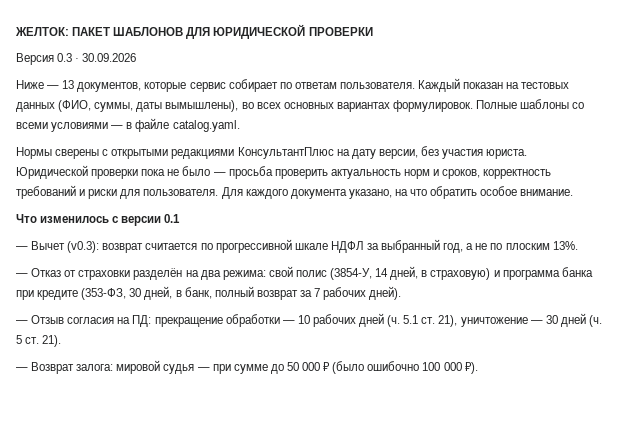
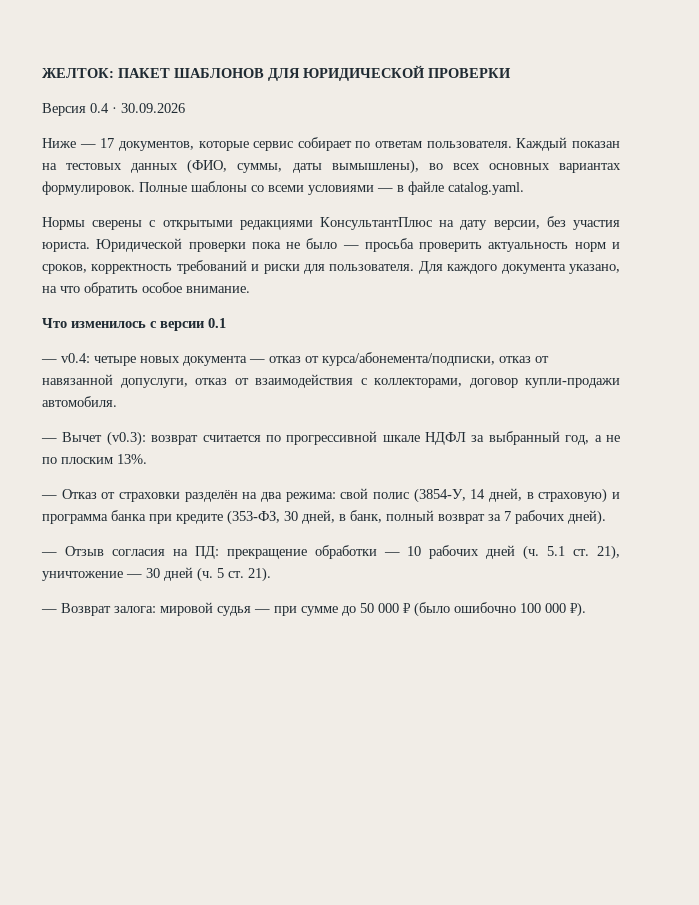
[57,53,73,62] 0.3 -> [90,103,109,113] 0.4
[62,80,75,89] 13 -> [100,138,115,148] 17
(181, 218) none -> [41,352,549,366] [42,374,620,388] [42,396,117,407] // — v0.4: четыре новых документа — отказ от курса/абонемента/подписки, отказ от навязанной допуслуги, отказ от взаимодействия с коллекторами, договор купли-продажи автомобиля.

